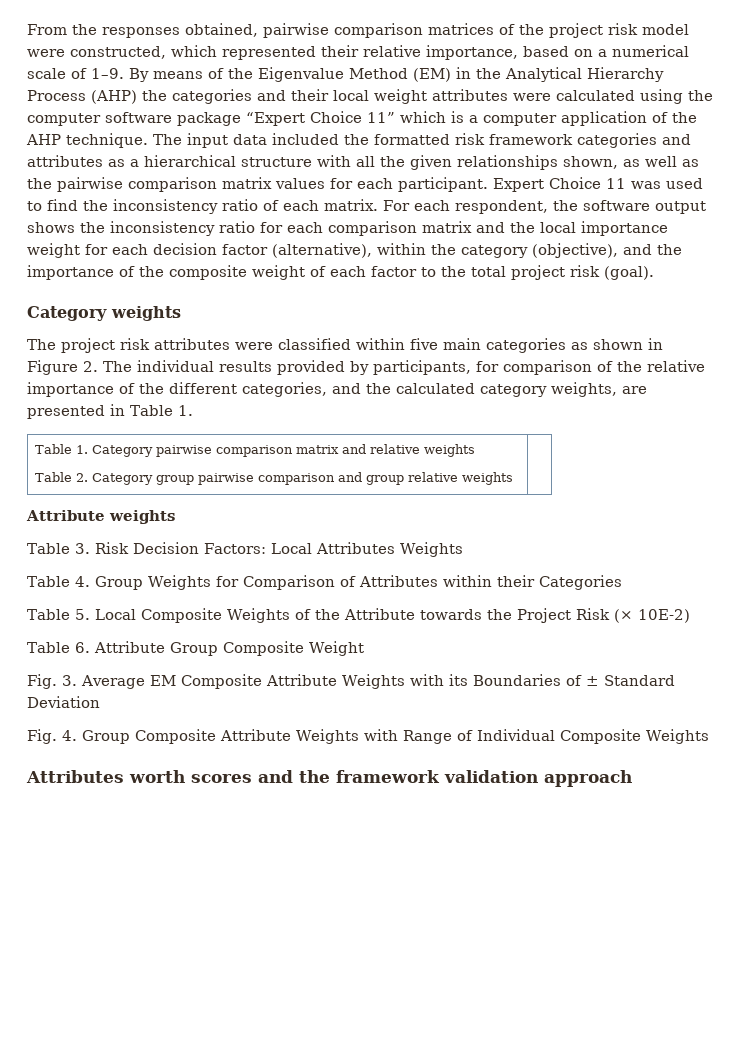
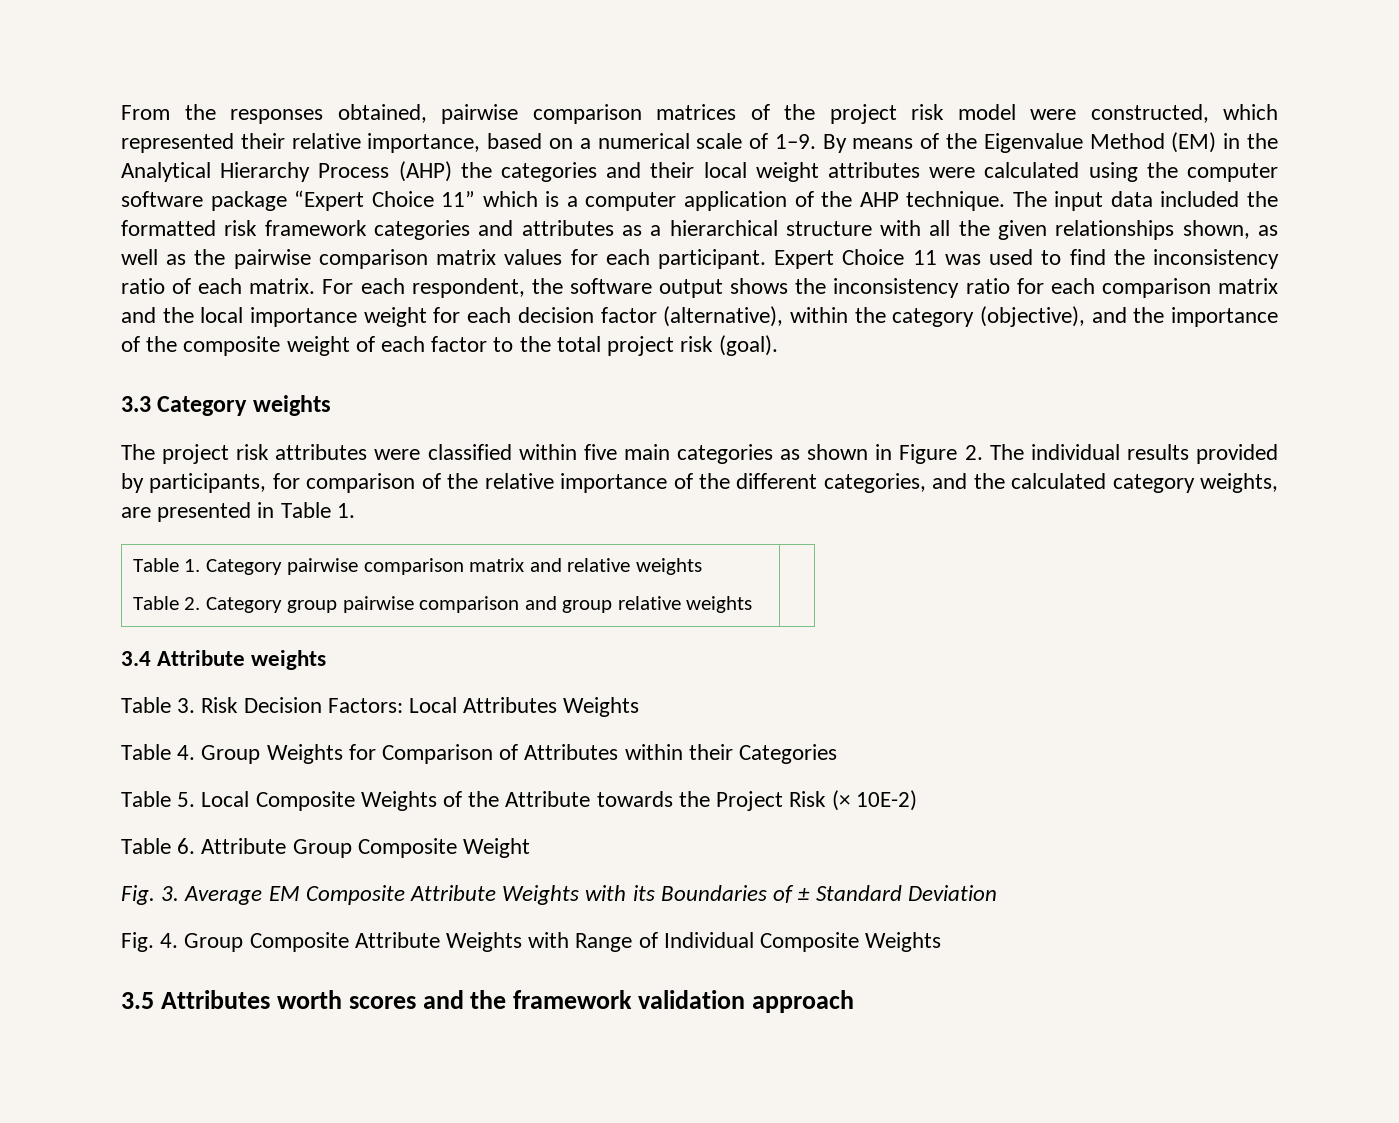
(654, 273) none -> [121,396,151,412] 3.3
(514, 478) none -> [121,651,151,666] 3.4
(709, 736) none -> [121,992,154,1009] 3.5

